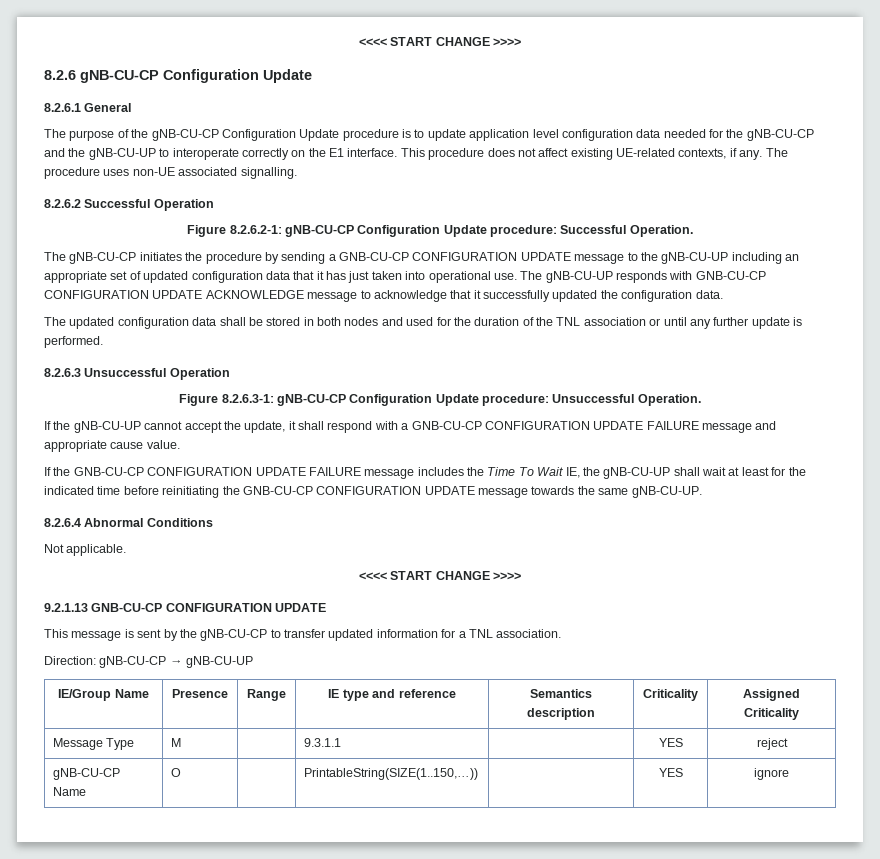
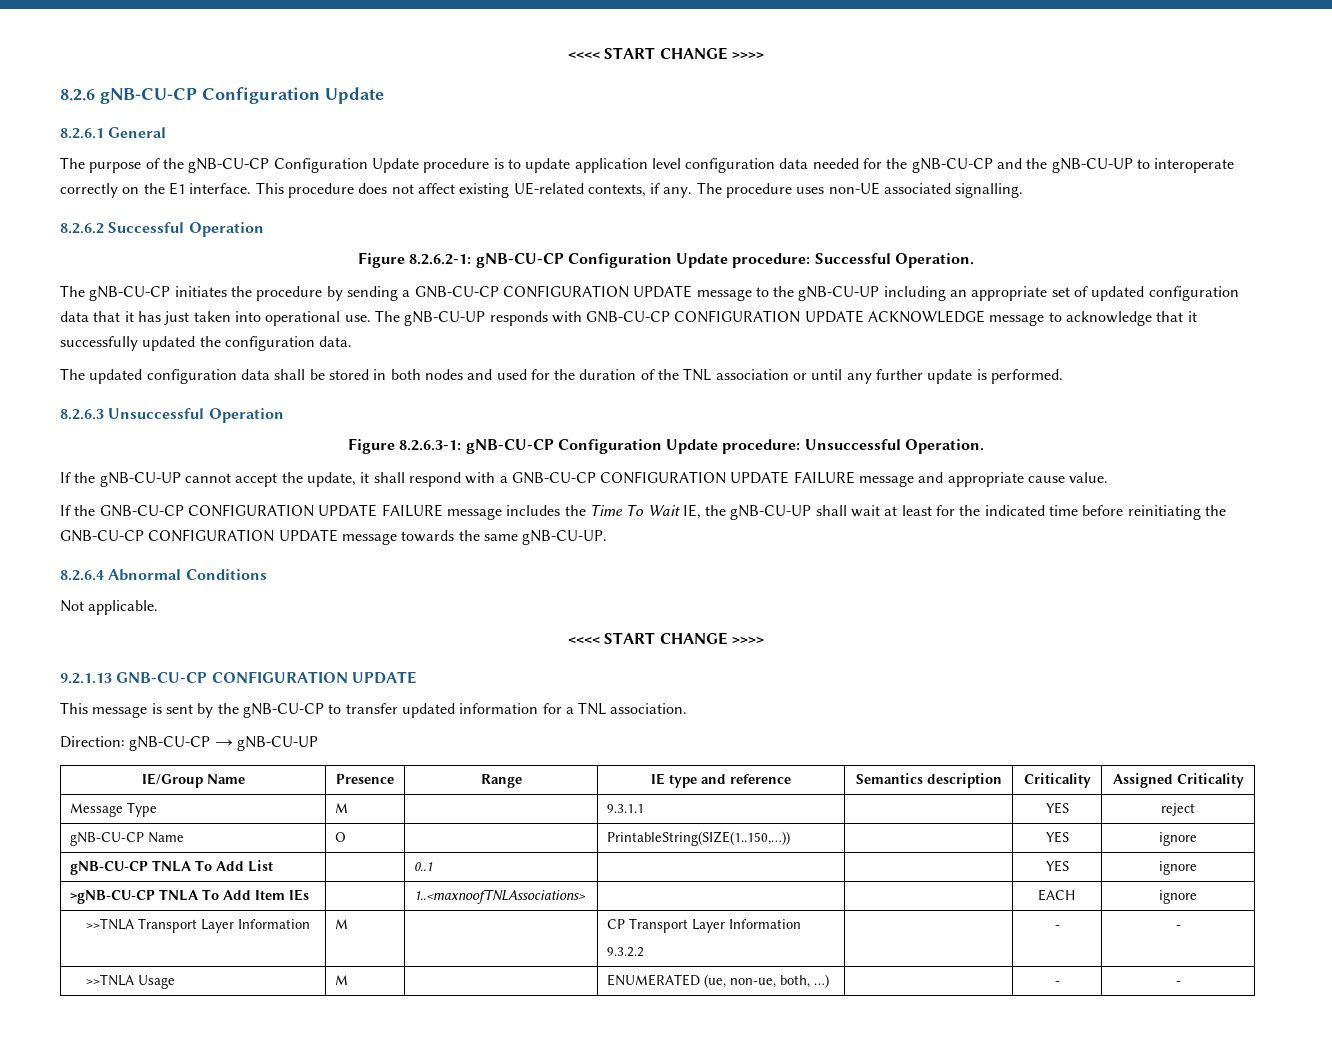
(789, 774) none -> [70,860,274,875] [414,862,434,871] [1045,860,1069,872] [1159,861,1197,875] [70,889,310,904] [414,889,587,904] [1038,889,1076,901] [1159,890,1197,904] [86,918,311,933] [335,919,349,929] [607,918,802,933] [607,947,645,957] [1054,925,1060,929] [1175,925,1181,929] [86,974,176,989] [335,975,349,985] [607,974,830,988] [1054,981,1060,985] [1175,981,1181,985] // gNB-CU-CP TNLA To Add List | | 0..1 | | | YES | ignore // >gNB-CU-CP TNLA To Add Item IEs | | 1..<maxnoofTNLAssociations> | | | EACH | ignore // >>TNLA Transport Layer Information | M | | CP Transport Layer Information // 9.3.2.2 | | - | - // >>TNLA Usage | M | | ENUMERATED (ue, non-ue, both, …) | | - | -

